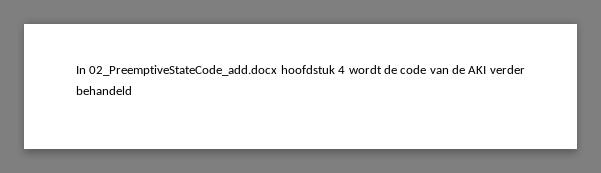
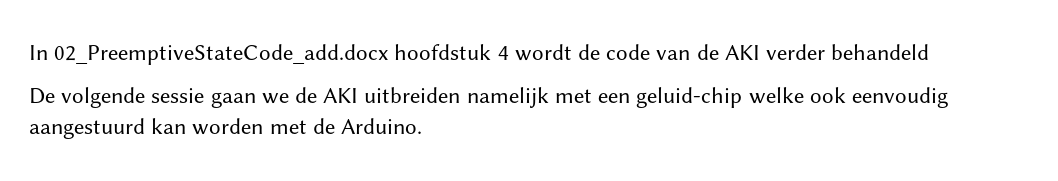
(132, 90) none -> [29,87,948,108] [29,118,423,139] // De volgende sessie gaan we de AKI uitbreiden namelijk met een geluid-chip welke ook eenvoudig aangestuurd kan worden met de Arduino.

